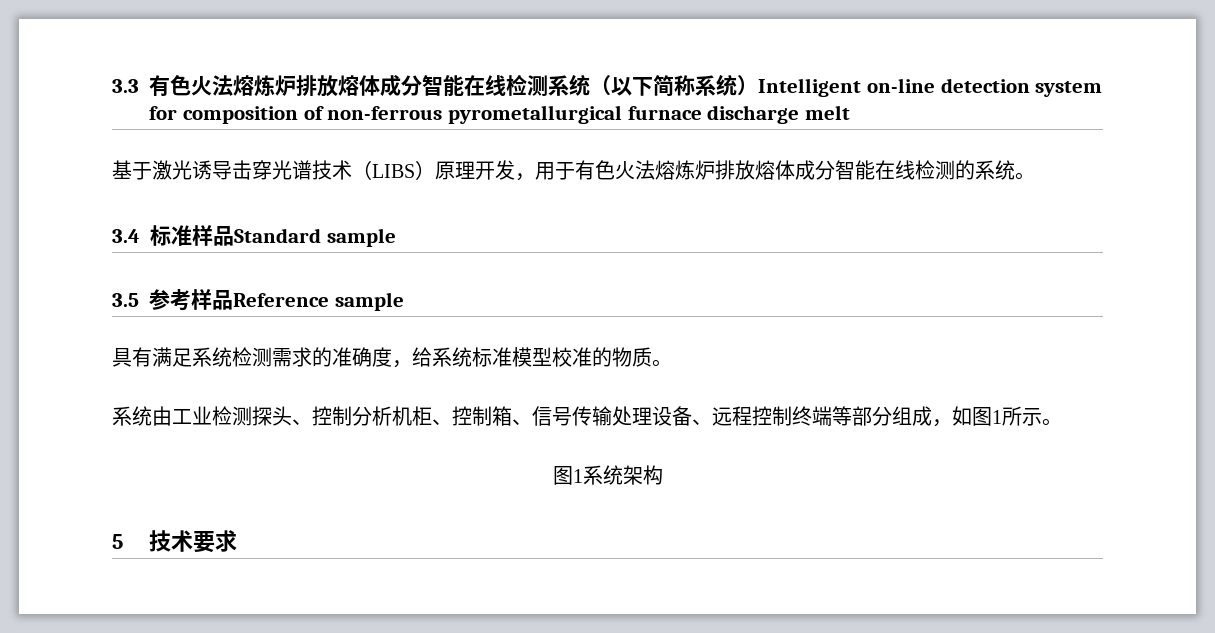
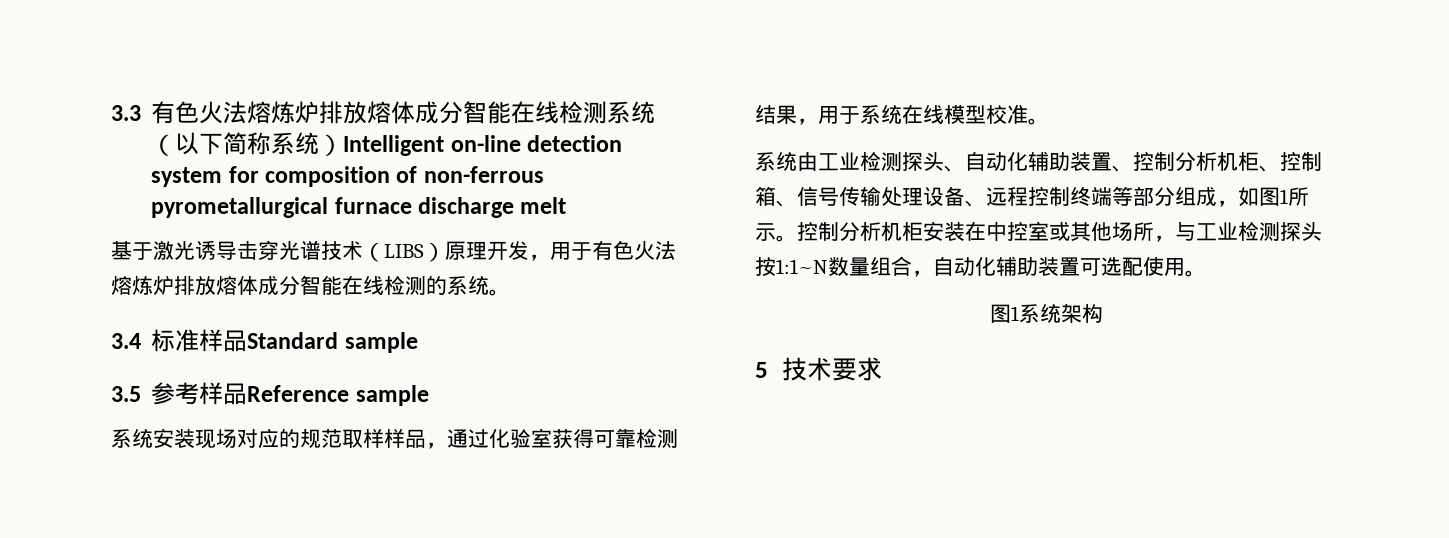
[112,347,512,368] 具有满足系统检测需求的准确度，给系统标准 -> [111,428,678,449] [755,104,944,125] 系统安装现场对应的规范取样样品，通过化验室获得可靠检测结果，用于系统在线
[592,347,652,367] 的物质 -> (1028, 114) none
(312, 422) none -> [965,151,1133,172] 自动化辅助装置、
(1062, 422) none -> [797,221,1322,242] [755,256,1206,277] 控制分析机柜安装在中控室或其他场所，与工业检测探头按1:1~N数量组合，自动化辅助装置可选配使用。

